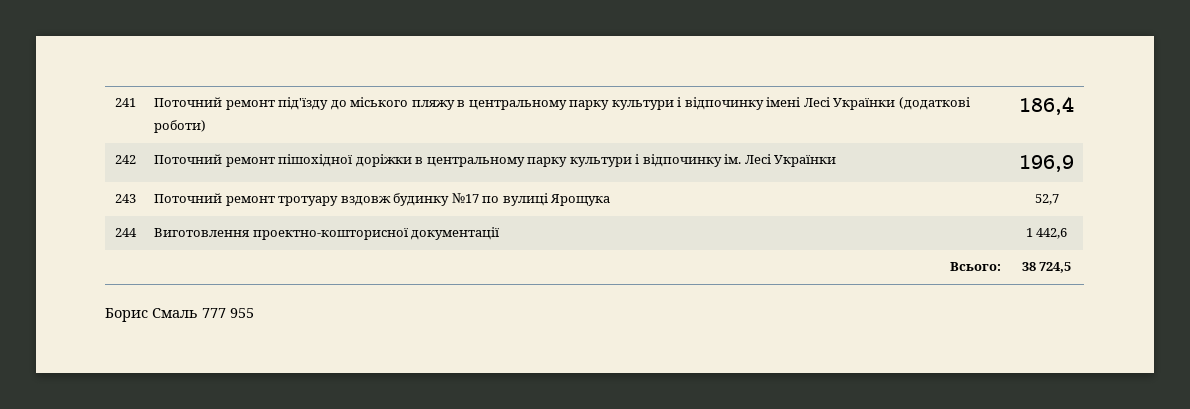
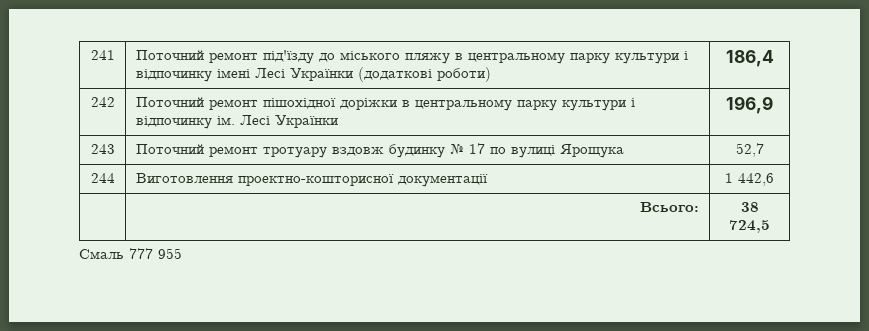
[451,193,479,203] №17 -> [449,143,485,154] № 17
[105,308,148,322] Борис -> (770, 226) none

